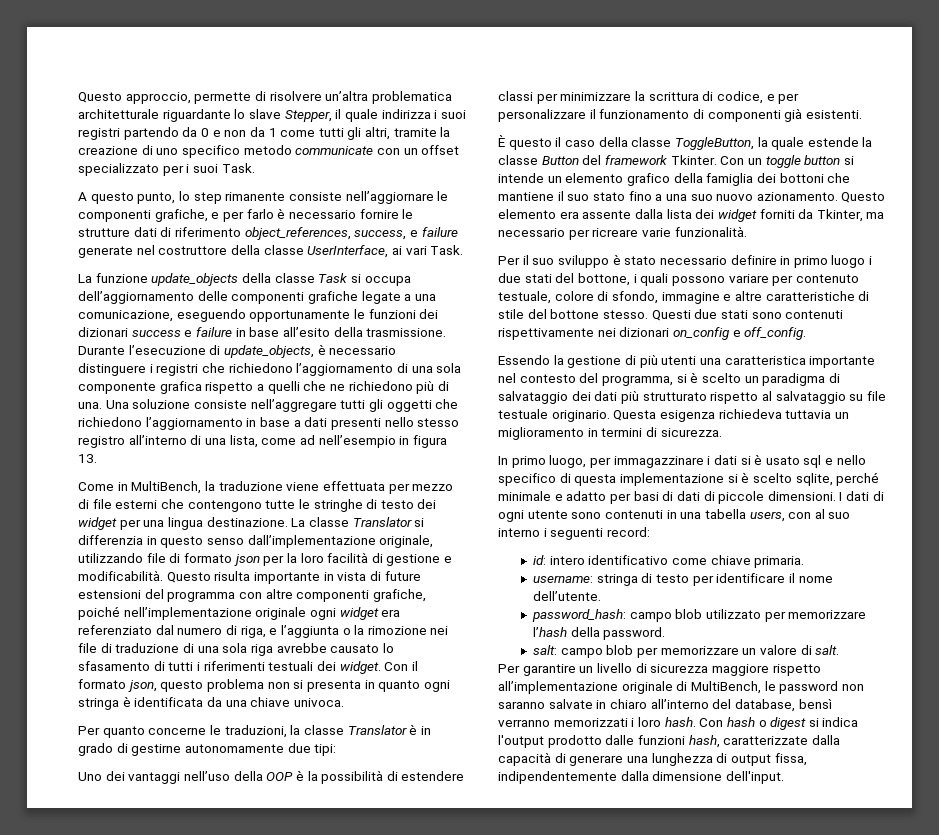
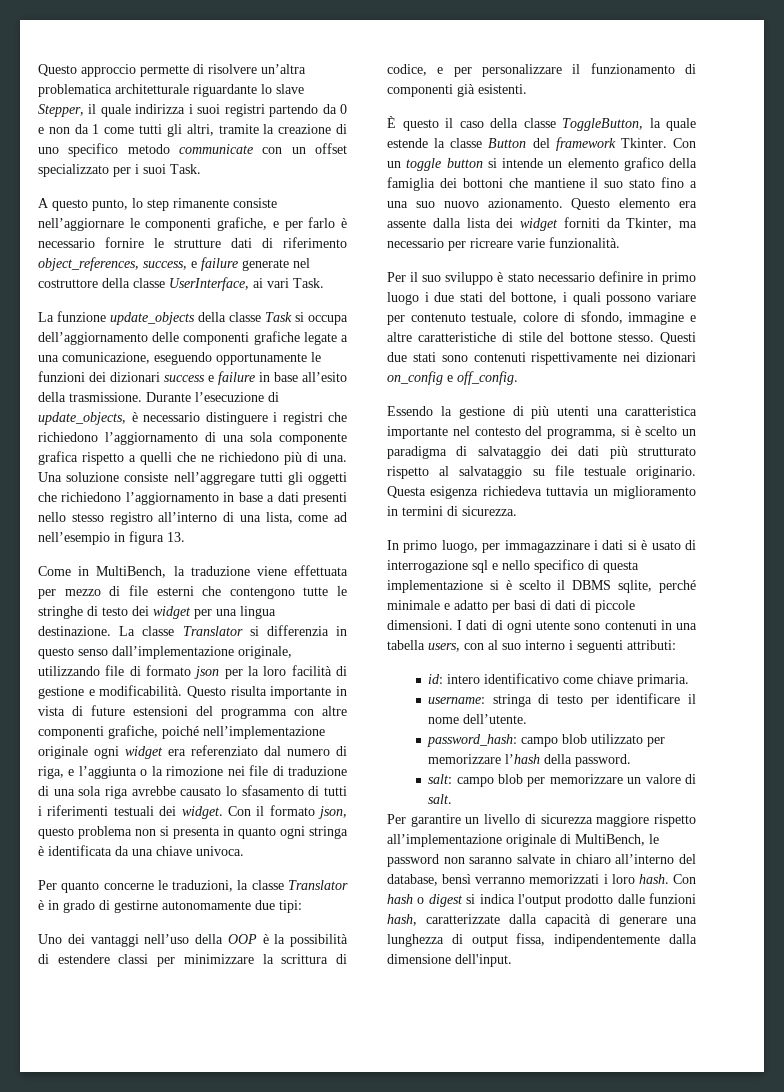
[78,92,191,104] Questo approccio, -> [38,64,136,77] Questo approccio
(800, 460) none -> [685,540,696,550] [387,560,468,573] di interrogazione
(792, 478) none -> [557,580,612,590] il DBMS
[606,527,650,537] record: -> [627,640,676,650] attributi:

